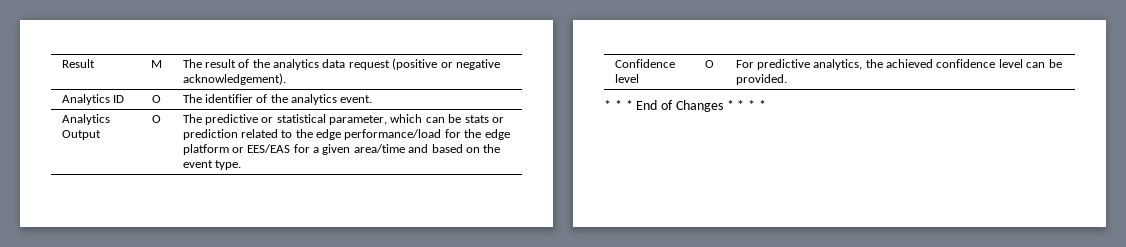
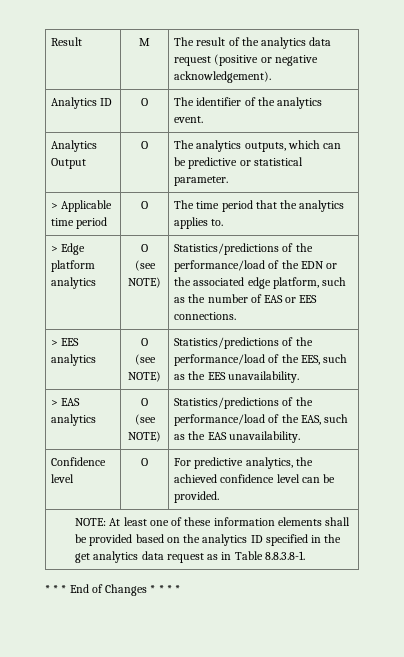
[204,114,504,125] [182,129,510,140] [182,144,501,155] [182,160,241,170] predictive or statistical parameter, which can be stats or prediction related to the edge performance/load for the edge platform or EES/EAS for a given area/time and based on the event type. -> [196,140,341,152] [174,157,303,169] [174,176,229,186] [51,200,113,212] [51,217,108,229] [141,201,148,209] [174,200,345,212] [174,217,224,229] [51,243,86,255] [51,260,96,272] [51,277,97,289] [141,244,148,252] [134,260,156,271] [128,277,161,288] [174,243,313,255] [174,260,337,272] [174,277,346,289] [174,294,318,303] [174,312,237,320] [51,338,80,346] [51,354,97,366] [141,338,148,346] [134,354,156,365] [128,371,161,382] [174,337,313,349] [174,354,347,366] [174,371,299,383] [51,398,81,406] [51,414,97,426] [141,398,148,406] [134,414,156,425] [128,431,161,442] [174,397,313,409] [174,414,348,426] [174,431,300,443] analytics outputs, which can be predictive or statistical parameter. // > Applicable time period | O | The time period that the analytics applies to. // > Edge platform analytics | O // (see NOTE) | Statistics/predictions of the performance/load of the EDN or the associated edge platform, such as the number of EAS or EES connections. // > EES analytics | O // (see NOTE) | Statistics/predictions of the performance/load of the EES, such as the EES unavailability. // > EAS analytics | O // (see NOTE) | Statistics/predictions of the performance/load of the EAS, such as the EAS unavailability.
(787, 79) none -> [75,517,351,526] [75,534,342,546] [75,551,305,563] // NOTE: At least one of these information elements shall be provided based on the analytics ID specified in the get analytics data request as in Table 8.8.3.8-1.

